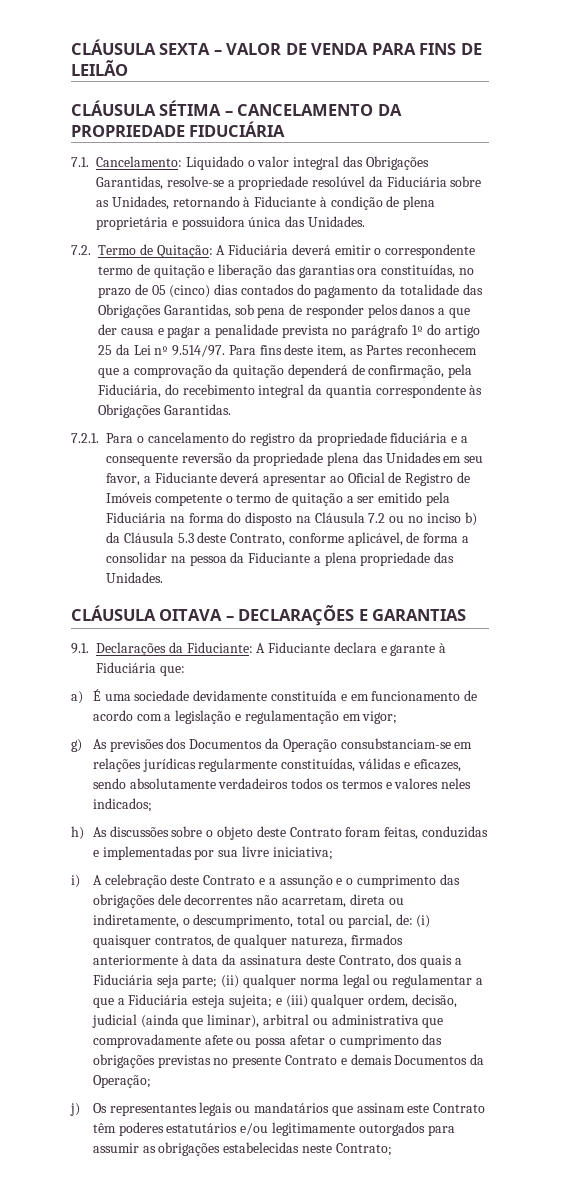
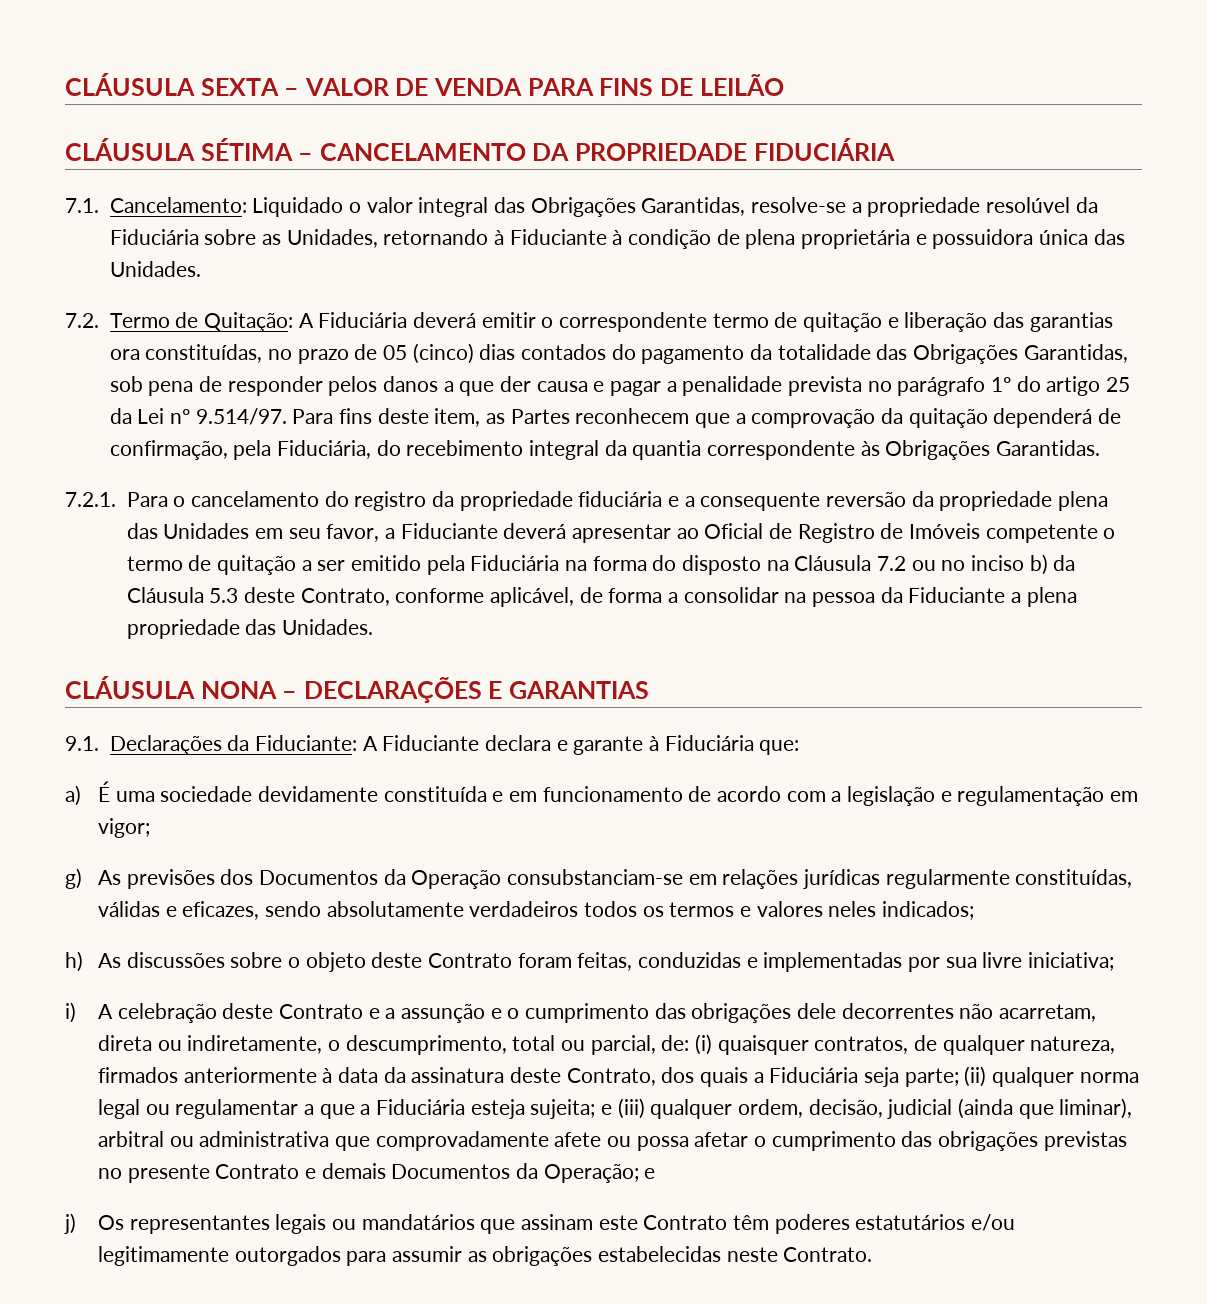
[159,609,223,621] OITAVA -> [200,681,277,699] NONA
(151, 1081) none -> [644,1168,656,1179] e
[335,1143,392,1156] Contrato; -> [783,1247,873,1262] Contrato.

